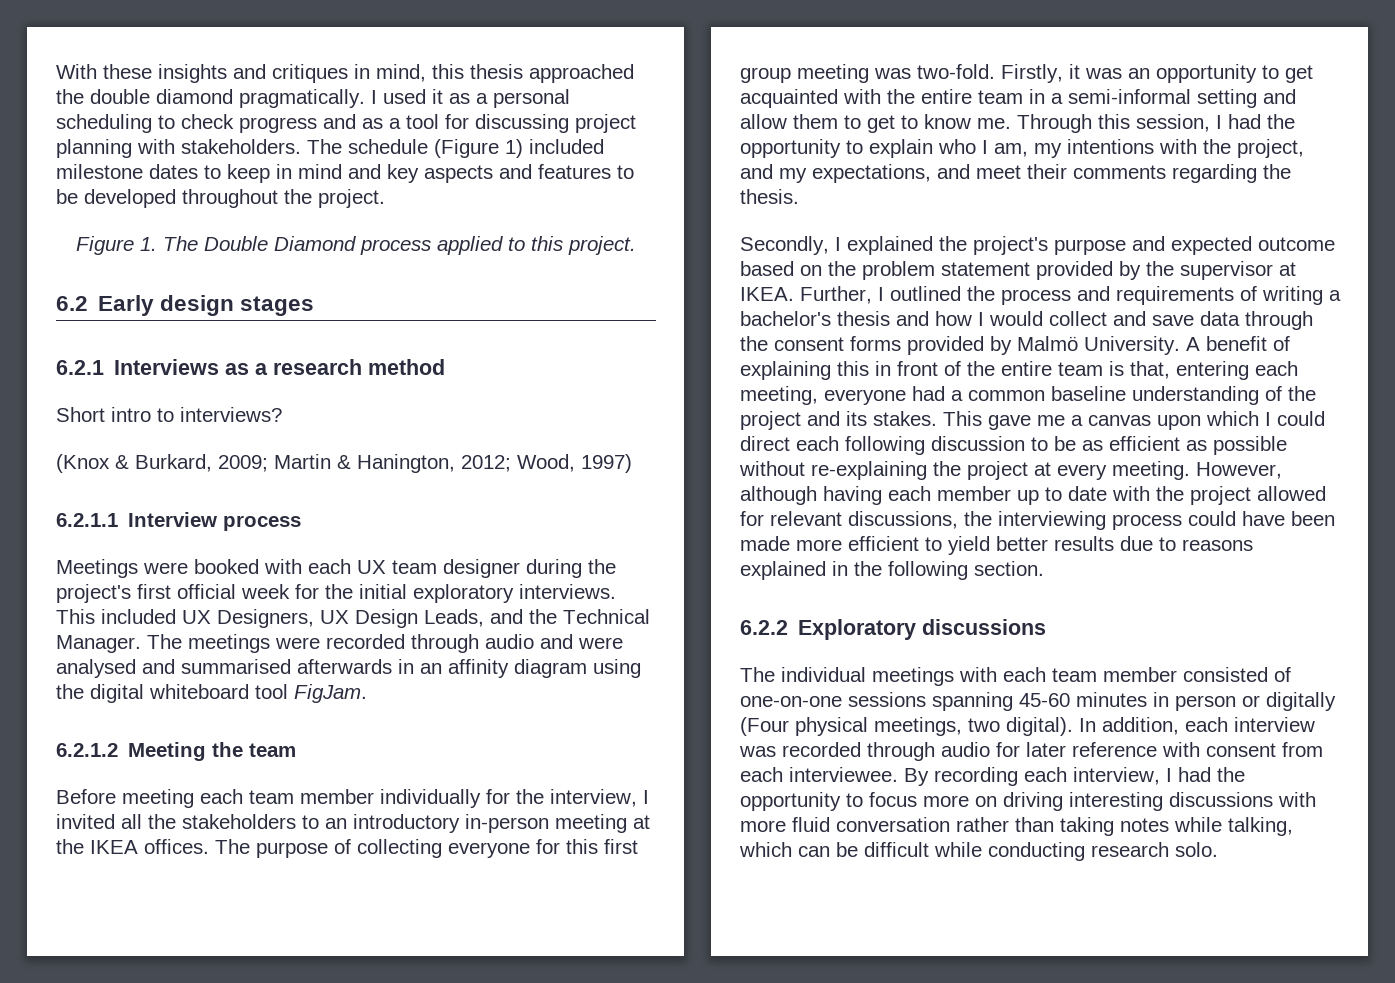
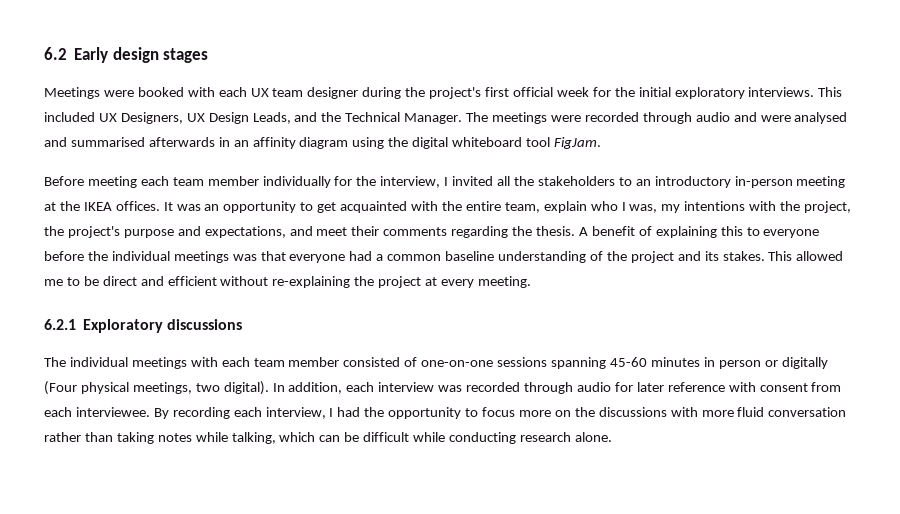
[56,64,634,83] [56,89,570,108] [56,114,636,133] [56,139,604,158] [56,164,634,183] [56,189,385,208] [76,236,636,255] [56,295,315,316] [56,359,446,375] [56,407,282,422] [56,454,632,473] [56,512,302,531] With these insights and critiques in mind, this thesis approached the double diamond pragmatically. I used it as a personal scheduling to check progress and as a tool for discussing project planning with stakeholders. The schedule (Figure 1) included milestone dates to keep in mind and key aspects and features to be developed throughout the project. // Figure 1. The Double Diamond process applied to this project. // 6.2 Early design stages // 6.2.1 Interviews as a research method // Short intro to interviews? // (Knox & Burkard, 2009; Martin & Hanington, 2012; Wood, 1997) // 6.2.1.1 Interview process -> [44,47,209,63] 6.2 Early design stages
[56,742,297,761] // 6.2.1.2 Meeting the team -> (601, 143) none
[215,839,638,858] [740,64,1080,83] The purpose of collecting everyone for this first group meeting was two-fold. Firstly, it -> [163,202,173,211] It
[978,89,1296,108] [740,114,1295,133] [740,139,863,158] team in a semi-informal setting and allow them to get to know me. Through this session, I had the opportunity to -> [504,202,540,213] team,
[994,143,1028,157] am, -> [629,204,658,213] was,
[740,164,807,183] and my -> [44,226,201,238] the project's purpose and
[740,236,1335,255] [740,261,1296,280] [740,286,1341,305] [740,311,1313,330] [740,336,1180,355] // Secondly, I explained the project's purpose and expected outcome based on the problem statement provided by the supervisor at IKEA. Further, I outlined the process and requirements of writing a bachelor's thesis and how I would collect and save data through the consent forms provided by Malmö University. -> (576, 231) none
[875,361,1298,380] [740,386,818,405] in front of the entire team is that, entering each meeting, -> [746,227,820,238] [44,251,286,263] to everyone before the individual meetings was that
[988,411,1325,430] [740,436,1287,455] gave me a canvas upon which I could direct each following discussion to be as efficient as possible -> [796,251,844,261] [44,276,217,286] allowed me to be direct and efficient
[1196,462,1282,479] [740,486,1326,505] [740,511,1335,530] [740,536,1253,555] [740,561,1044,580] [740,620,788,635] However, although having each member up to date with the project allowed for relevant discussions, the interviewing process could have been made more efficient to yield better results due to reasons explained in the following section. // 6.2.2 -> [44,319,76,330] // 6.2.1
[1003,792,1163,811] driving interesting -> [574,407,595,417] the
[1175,842,1218,857] solo. -> [574,432,612,442] alone.

